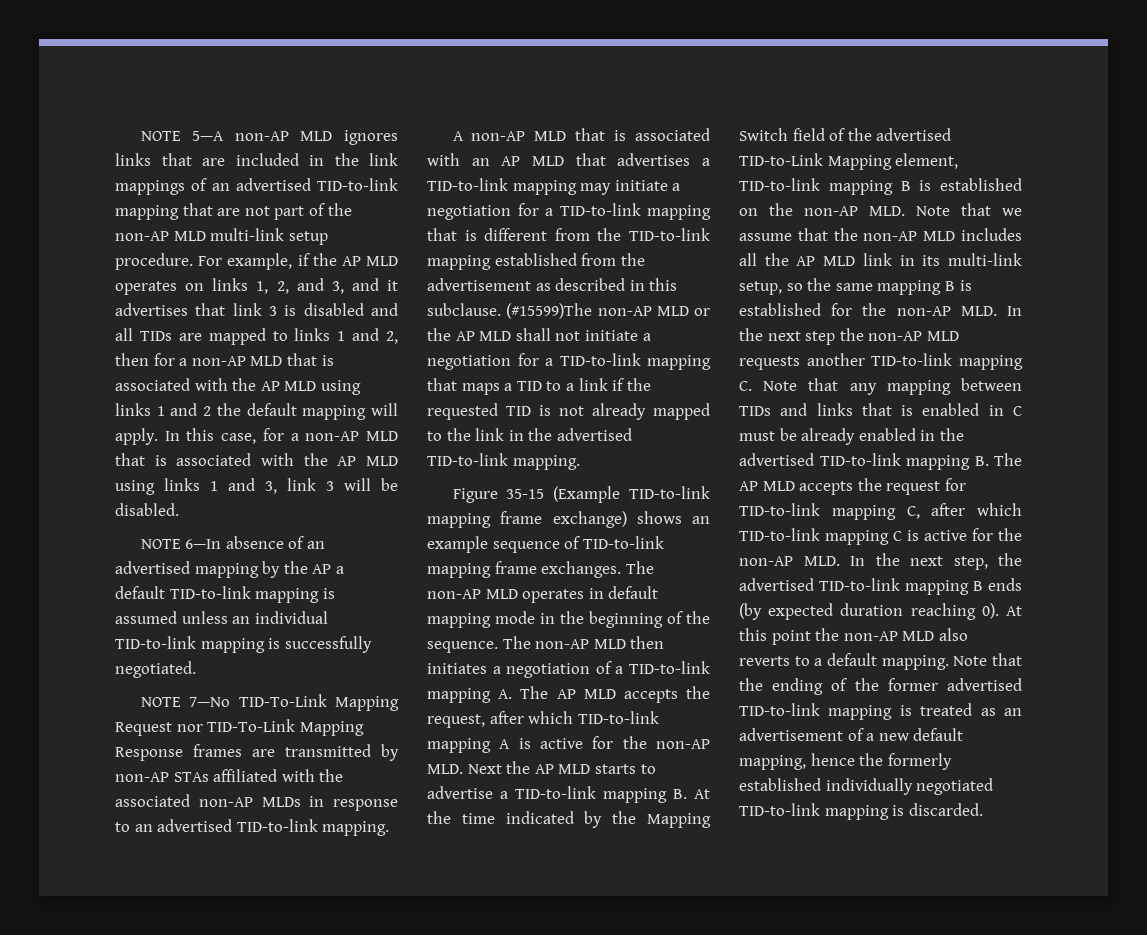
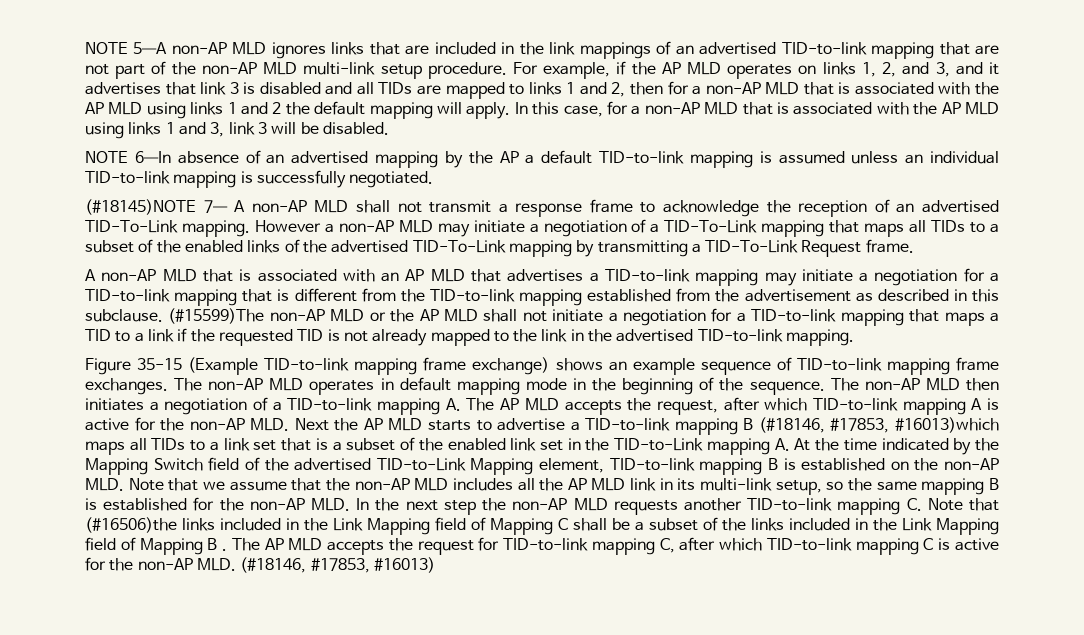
[140,694,399,711] [115,719,364,736] [115,744,399,761] [115,769,344,782] [115,794,398,811] [115,819,390,836] NOTE 7—No TID-To-Link Mapping Request nor TID-To-Link Mapping Response frames are transmitted by non-AP STAs affiliated with the associated non-AP MLDs in response to an advertised TID-to-link mapping. -> [85,199,1000,217] [85,219,1000,237] [85,239,914,257] (#18145)NOTE 7— A non-AP MLD shall not transmit a response frame to acknowledge the reception of an advertised TID-To-Link mapping. However a non-AP MLD may initiate a negotiation of a TID-To-Link mapping that maps all TIDs to a subset of the enabled links of the advertised TID-To-Link mapping by transmitting a TID-To-Link Request frame.
[673,789,687,799] B. -> [743,417,999,433] [85,437,790,455] B (#18146, #17853, #16013)which maps all TIDs to a link set that is a subset of the enabled link set in the TID-to-Link mapping A.
[849,378,1022,395] [739,403,1022,416] [739,428,964,445] [739,453,989,470] any mapping between TIDs and links that is enabled in C must be already enabled in the advertised TID-to-link mapping B. -> [85,517,999,535] [85,537,228,555] (#16506)the links included in the Link Mapping field of Mapping C shall be a subset of the links included in the Link Mapping field of Mapping B .
[850,553,1022,570] [739,578,1022,595] [739,603,1022,620] [739,628,968,645] [739,653,1022,670] [739,678,1022,695] [739,703,1022,720] [739,728,964,741] [739,753,952,770] [739,778,994,795] [739,803,983,820] In the next step, the advertised TID-to-link mapping B ends (by expected duration reaching 0). At this point the non-AP MLD also reverts to a default mapping. Note that the ending of the former advertised TID-to-link mapping is treated as an advertisement of a new default mapping, hence the formerly established individually negotiated TID-to-link mapping is discarded. -> [240,557,435,573] (#18146, #17853, #16013)

